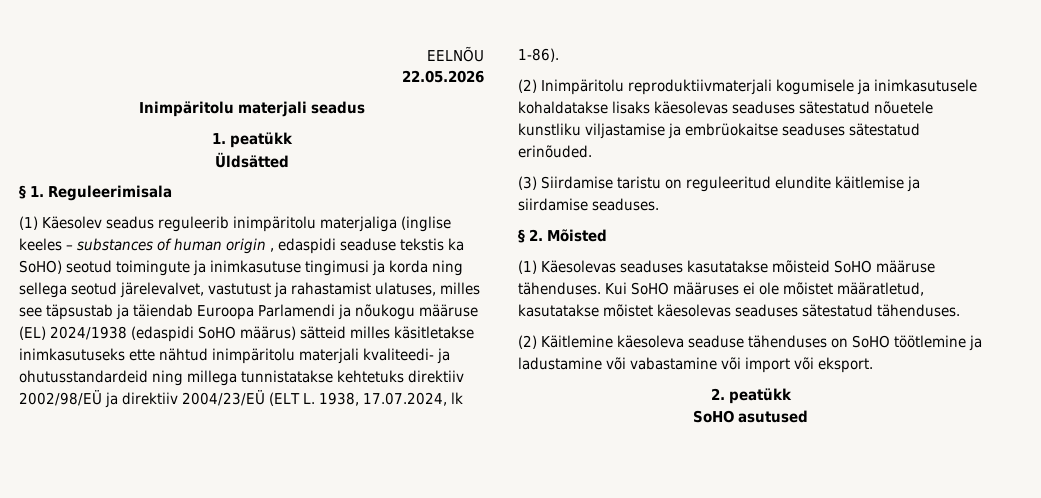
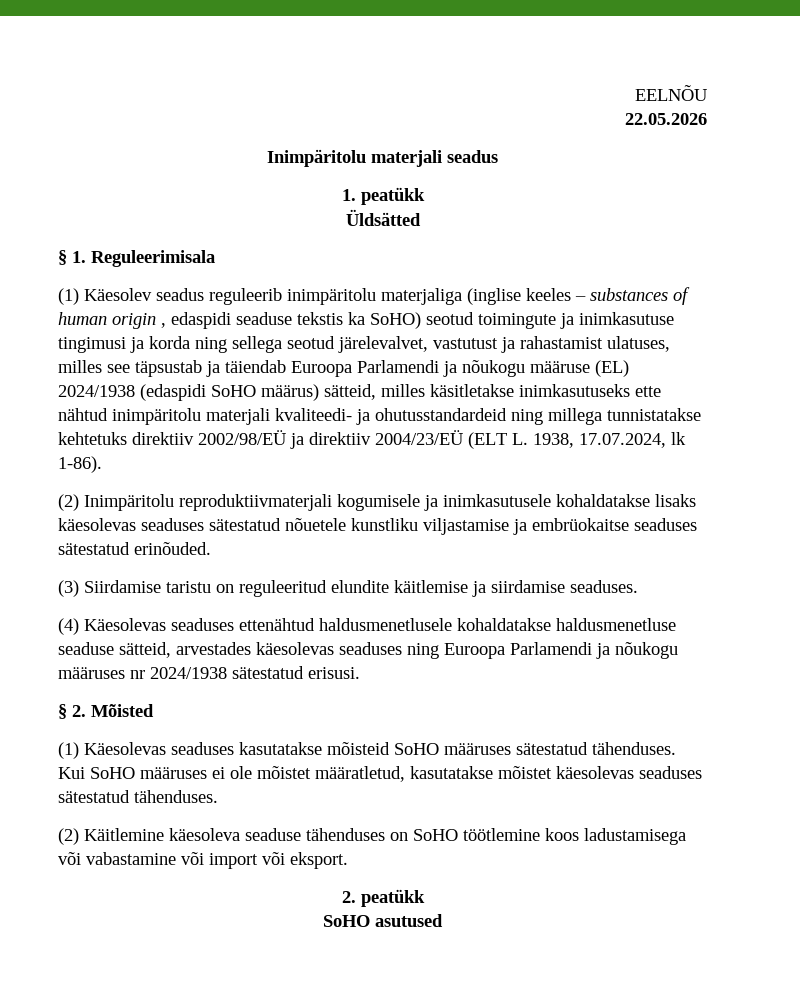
[300,326,346,339] sätteid -> [324,384,376,400] sätteid,
(659, 204) none -> [58,618,676,635] [58,642,678,659] [58,666,360,679] // (4) Käesolevas seaduses ettenähtud haldusmenetlusele kohaldatakse haldusmenetluse seaduse sätteid, arvestades käesolevas seaduses ning Euroopa Parlamendi ja nõukogu määruses nr 2024/1938 sätestatud erisusi.
[876,260,935,273] määruse -> [444,742,588,755] määruses sätestatud
[969,335,982,351] [518,357,602,370] ja ladustamine -> [545,828,686,845] koos ladustamisega

